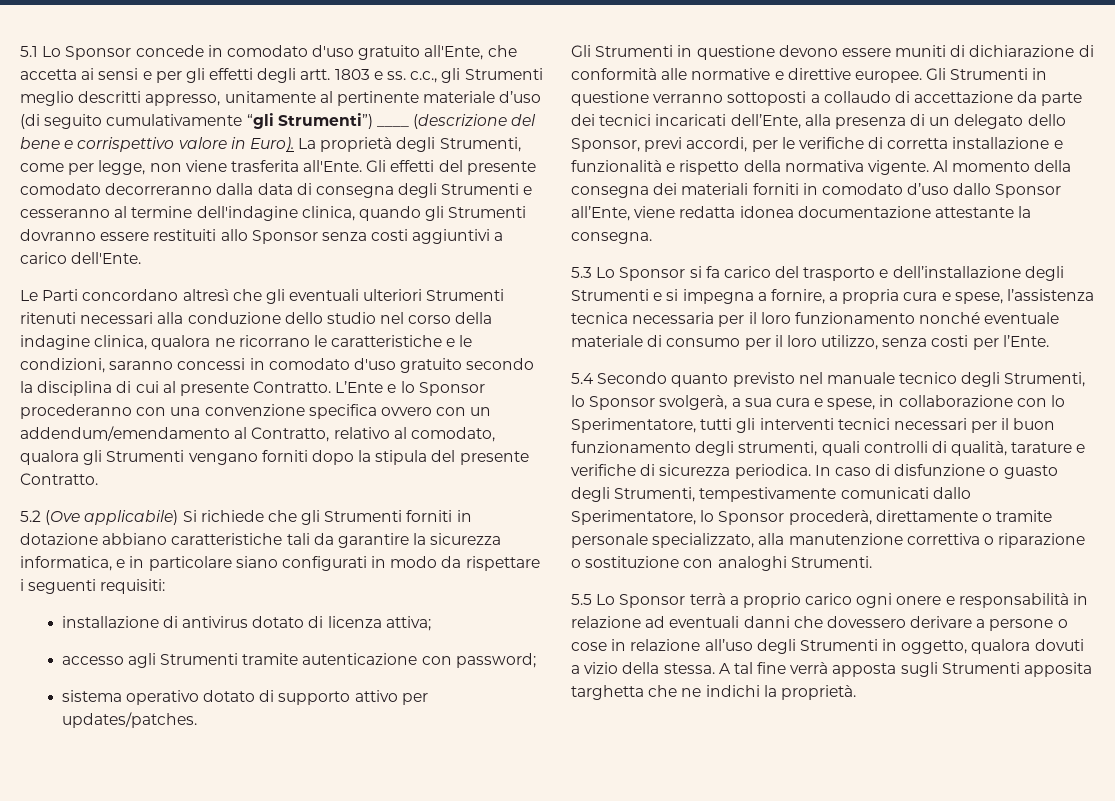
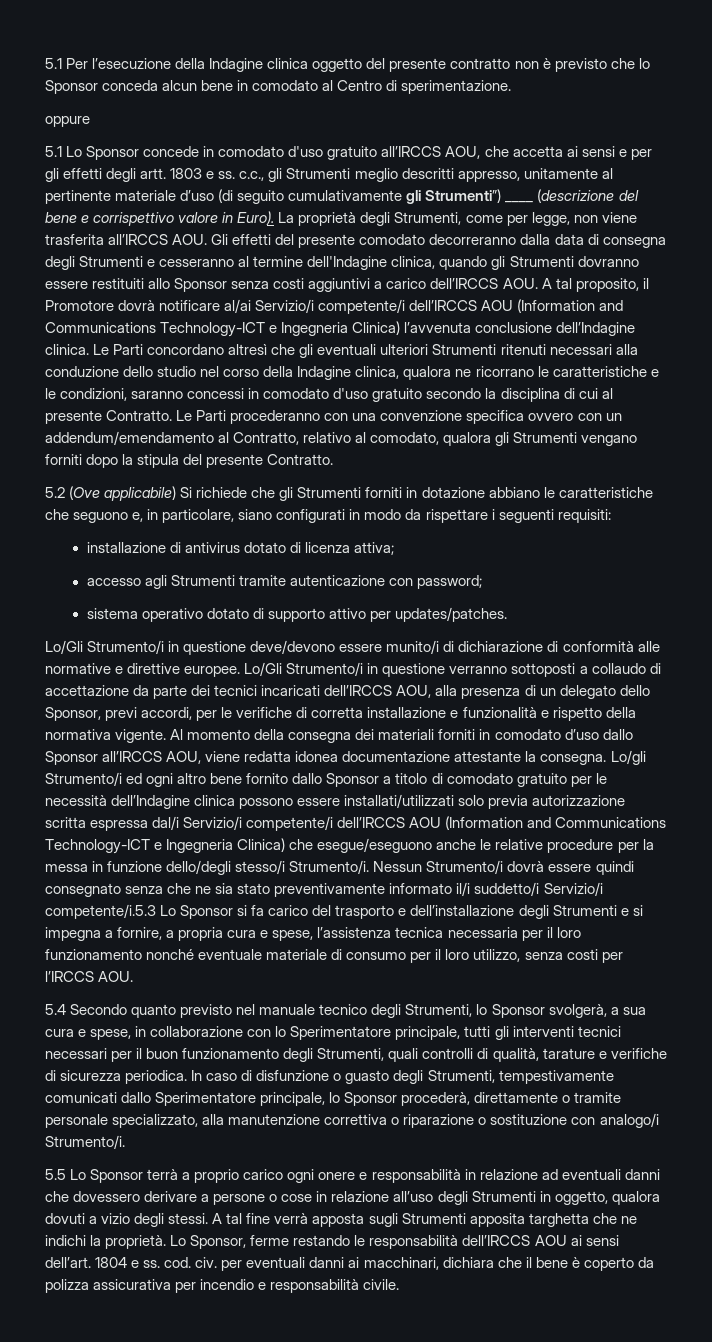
[20,46,38,57] 5.1 -> [45,58,650,72] [45,80,512,94] [45,116,90,127] [45,146,62,157] 5.1 Per l’esecuzione della Indagine clinica oggetto del presente contratto non è previsto che lo Sponsor conceda alcun bene in comodato al Centro di sperimentazione. // oppure // 5.1
[424,45,484,60] all'Ente, -> [381,146,481,159] all’IRCCS AOU,
[246,113,274,129] “gli -> [406,190,422,204] gli
[303,160,363,172] all'Ente. -> [108,234,208,245] all’IRCCS AOU.
[196,206,298,221] dell'indagine -> [307,256,388,270] dell'Indagine
[71,252,142,264] dell'Ente. // -> [430,278,649,292] [45,299,624,314] [45,321,636,337] [45,344,89,355] dell’IRCCS AOU. A tal proposito, il Promotore dovrà notificare al/ai Servizio/i competente/i dell’IRCCS AOU (Information and Communications Technology-ICT e Ingegneria Clinica) l’avvenuta conclusione dell’Indagine clinica.
[20,335,90,350] indagine -> [297,366,352,380] Indagine
[335,381,485,396] L’Ente e lo Sponsor -> [176,410,227,421] Le Parti
[171,533,502,548] [20,556,232,571] caratteristiche tali da garantire la sicurezza informatica, e in particolare -> [543,487,653,498] [45,509,235,523] le caratteristiche che seguono e, in particolare,
[571,45,947,60] Gli Strumenti in questione devono essere muniti -> [45,640,440,655] Lo/Gli Strumento/i in questione deve/devono essere munito/i
[926,68,1029,80] Gli Strumenti -> [244,662,364,676] Lo/Gli Strumento/i
[730,114,801,129] dell’Ente, -> [324,685,432,698] dell’IRCCS AOU,
[571,206,630,221] all’Ente, -> [102,751,202,764] all’IRCCS AOU,
[571,267,592,278] // 5.3 -> [610,750,646,765] [45,772,607,787] [45,794,626,809] [45,816,667,831] [45,838,654,854] [45,860,634,875] [45,882,603,897] [45,904,156,919] Lo/gli Strumento/i ed ogni altro bene fornito dallo Sponsor a titolo di comodato gratuito per le necessità dell’Indagine clinica possono essere installati/utilizzati solo previa autorizzazione scritta espressa dal/i Servizio/i competente/i dell’IRCCS AOU (Information and Communications Technology-ICT e Ingegneria Clinica) che esegue/eseguono anche le relative procedure per la messa in funzione dello/degli stesso/i Strumento/i. Nessun Strumento/i dovrà essere quindi consegnato senza che ne sia stato preventivamente informato il/i suddetto/i Servizio/i competente/i.5.3
[1002,335,1049,347] l’Ente. -> [45,971,134,982] l’IRCCS AOU.
[571,418,696,433] Sperimentatore, -> [290,1026,461,1040] Sperimentatore principale,
[738,441,818,456] strumenti, -> [317,1048,385,1061] Strumenti,
[571,510,696,525] Sperimentatore, -> [155,1092,326,1106] Sperimentatore principale,
[717,556,872,571] analoghi Strumenti. -> [599,1113,659,1128] [45,1135,125,1149] analogo/i Strumento/i.
[622,662,715,674] della stessa. -> [134,1213,209,1227] degli stessi.
(856, 692) none -> [170,1235,619,1249] [45,1257,654,1271] [45,1279,400,1293] Lo Sponsor, ferme restando le responsabilità dell’IRCCS AOU ai sensi dell’art. 1804 e ss. cod. civ. per eventuali danni ai macchinari, dichiara che il bene è coperto da polizza assicurativa per incendio e responsabilità civile.

